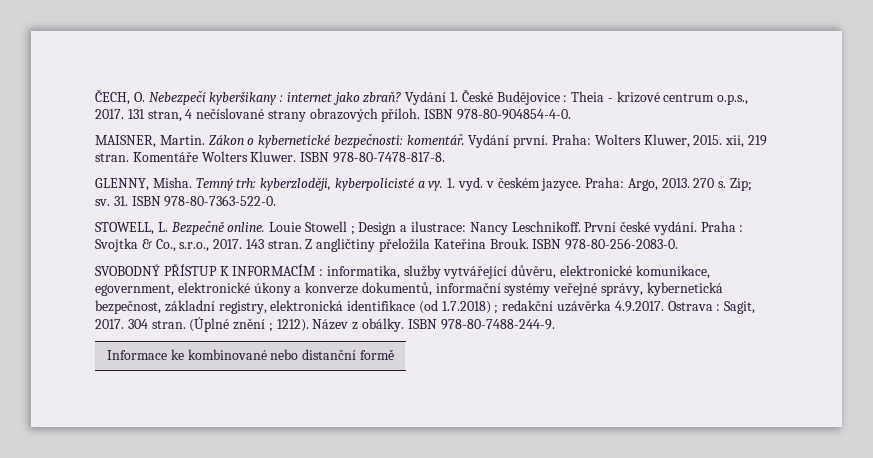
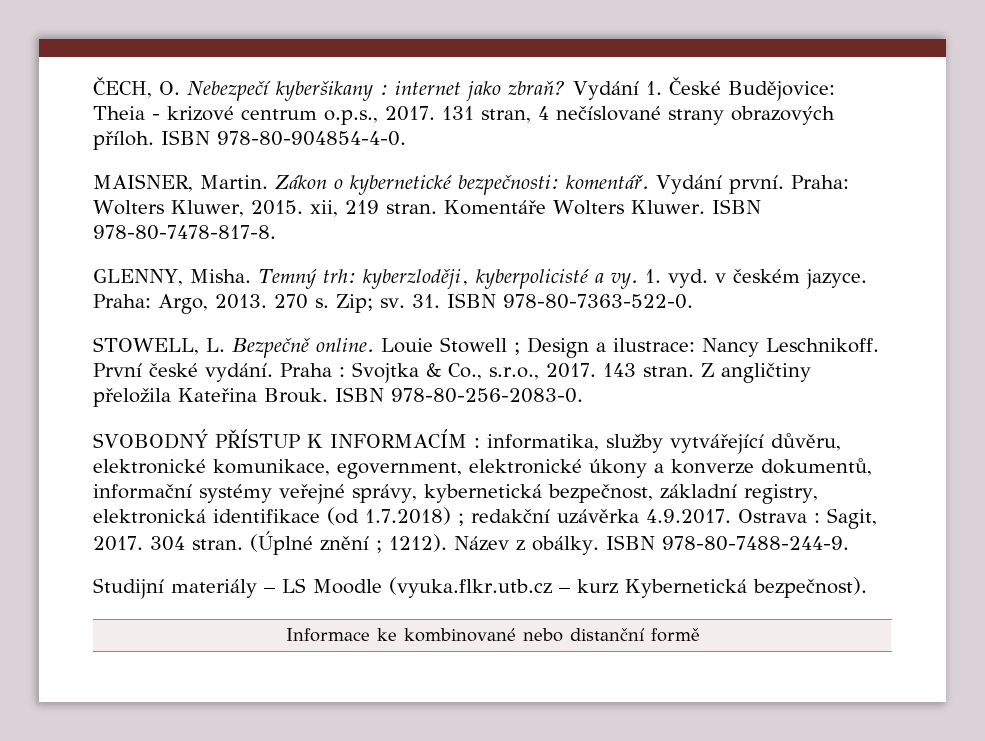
[496,91,568,105] Budějovice : -> [727,81,835,101] Budějovice:
(555, 324) none -> [93,577,867,599] // Studijní materiály – LS Moodle (vyuka.flkr.utb.cz – kurz Kybernetická bezpečnost).

